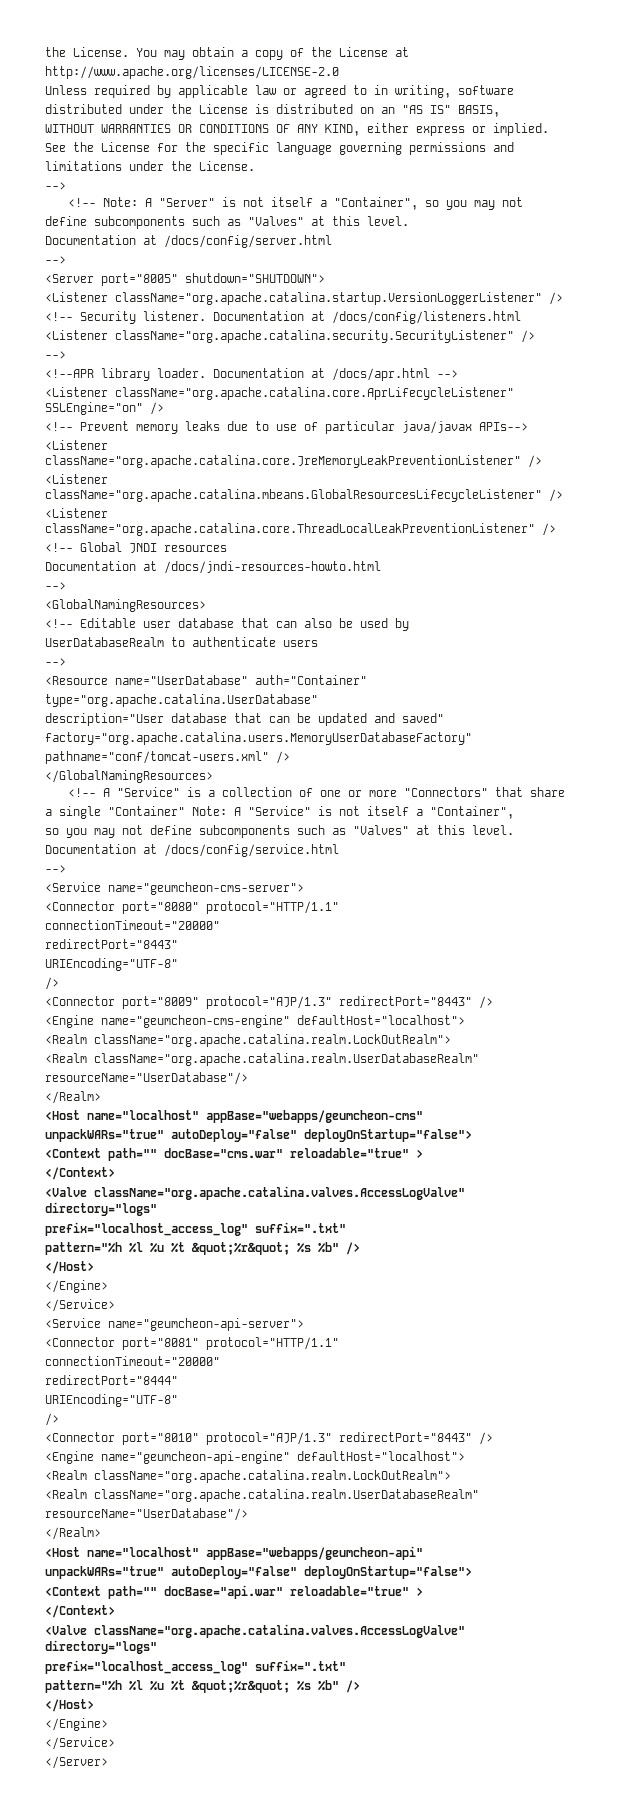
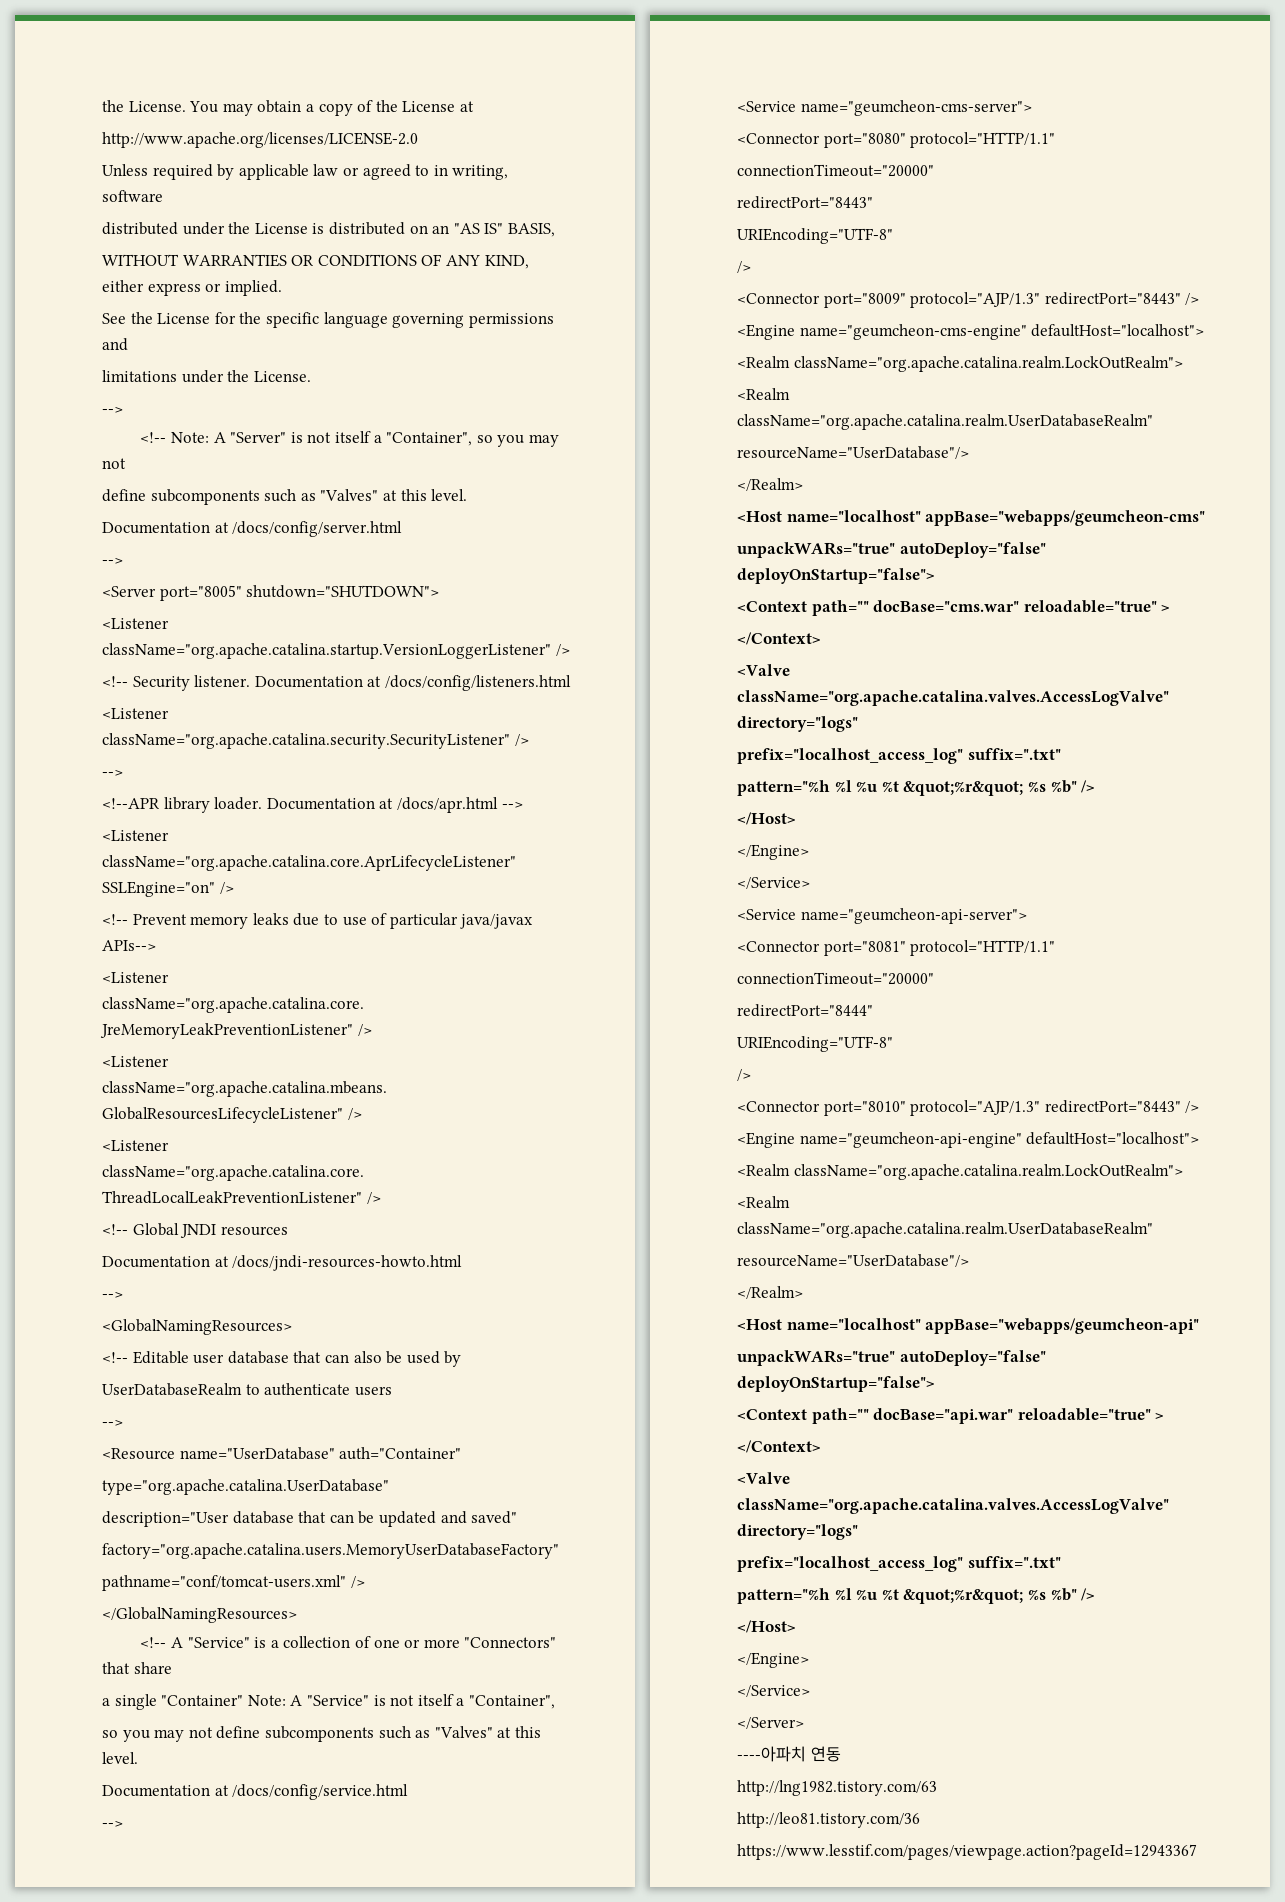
(108, 1762) none -> [737,1746,841,1762] [737,1780,937,1796] [737,1812,920,1828] [737,1844,1197,1860] // ----아파치 연동 // http://lng1982.tistory.com/63 // http://leo81.tistory.com/36 // https://www.lesstif.com/pages/viewpage.action?pageId=12943367

